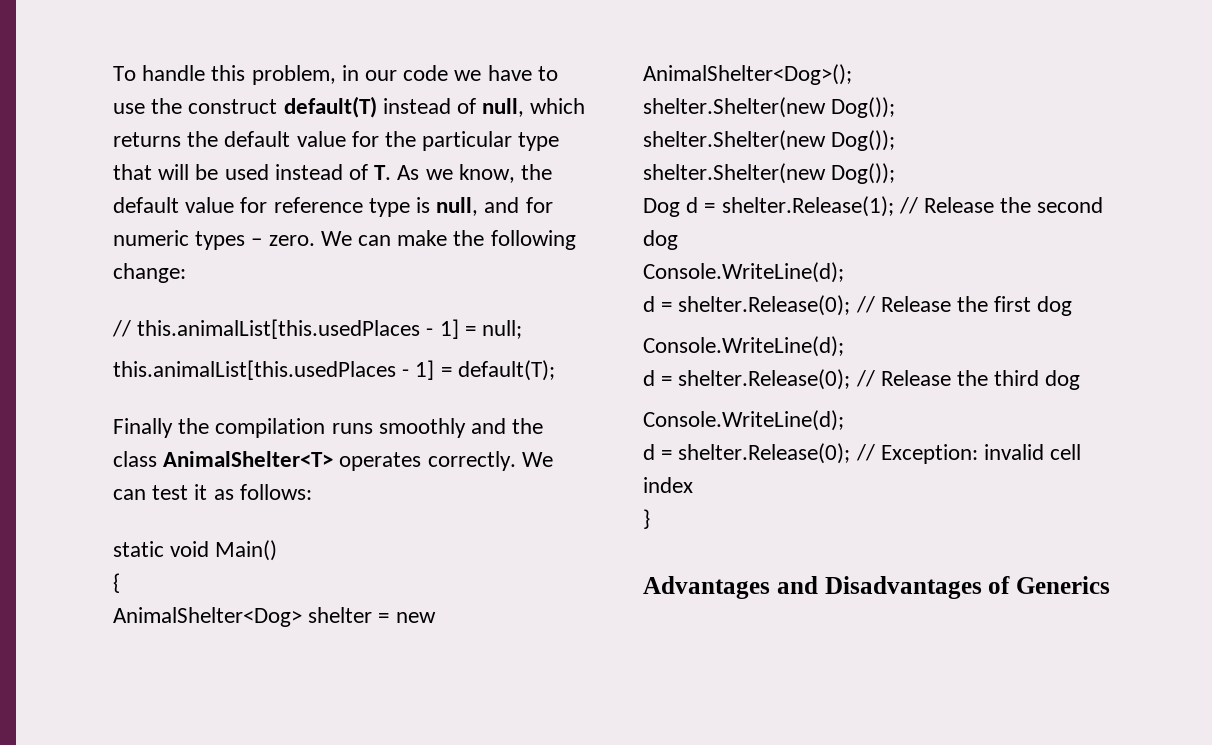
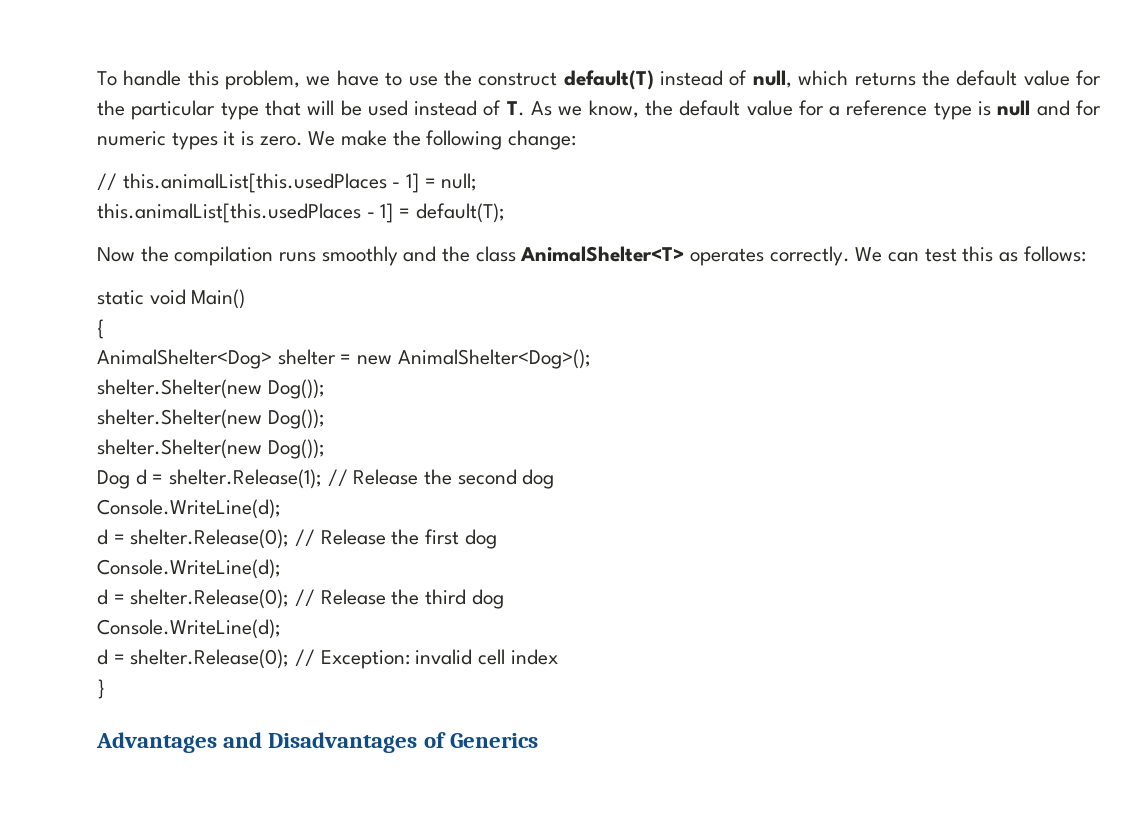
[341,65,449,81] in our code -> (301, 80) none
(268, 205) none -> [829,106,841,116] a
[436,197,479,216] null, -> [997,100,1031,116] null
[251,238,263,246] – -> [223,131,255,146] it is
[358,235,392,246] can -> (336, 138) none
[113,418,173,438] Finally -> [97,247,135,262] Now
[194,484,208,500] it -> [962,246,994,262] this

